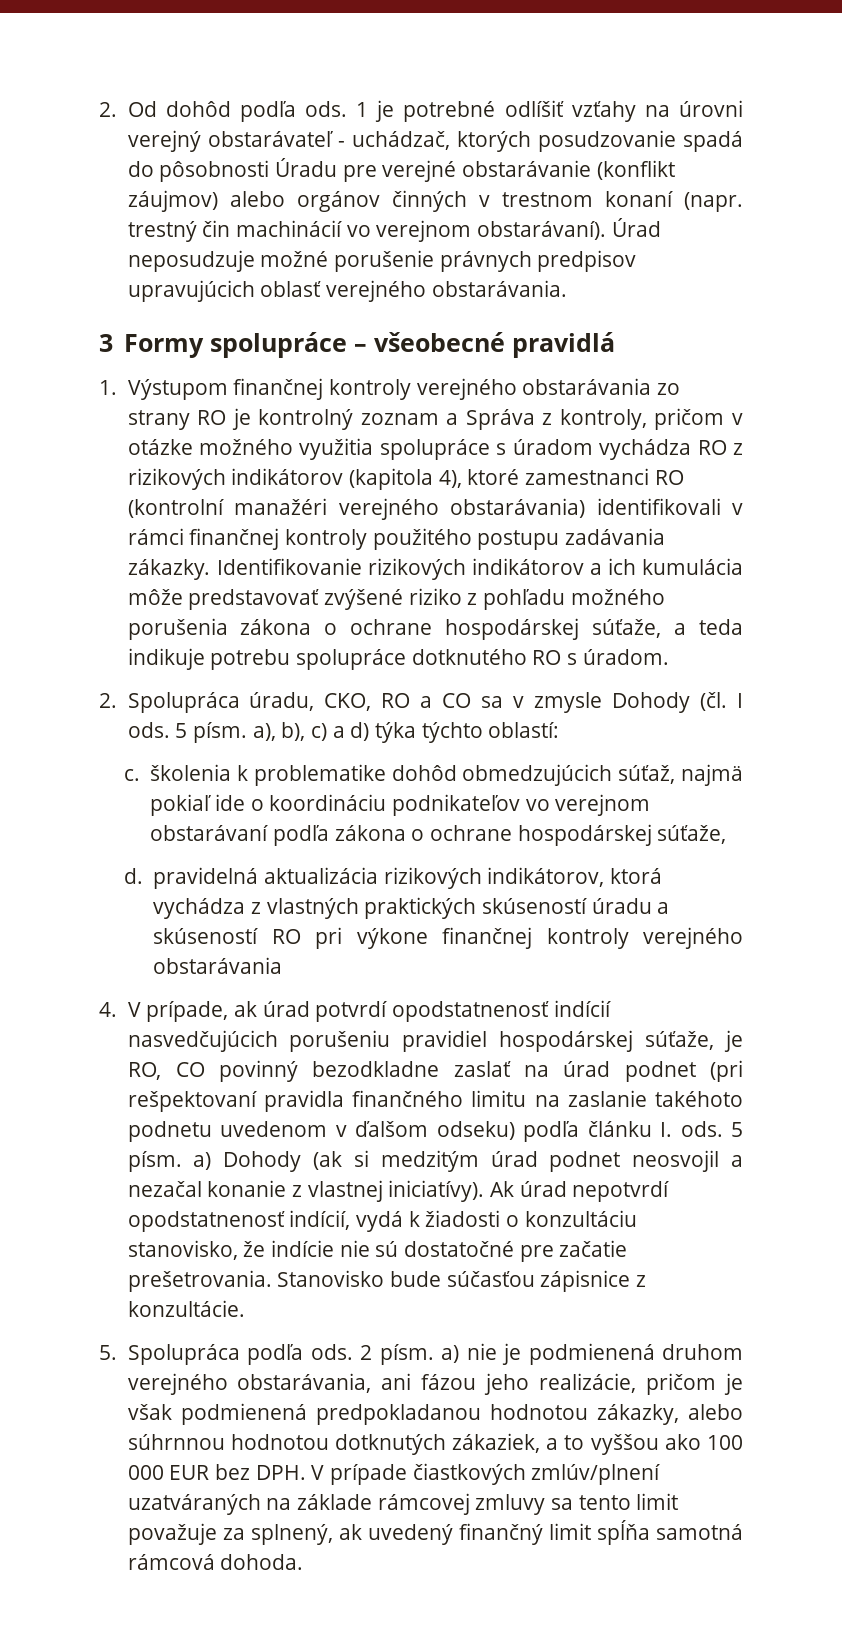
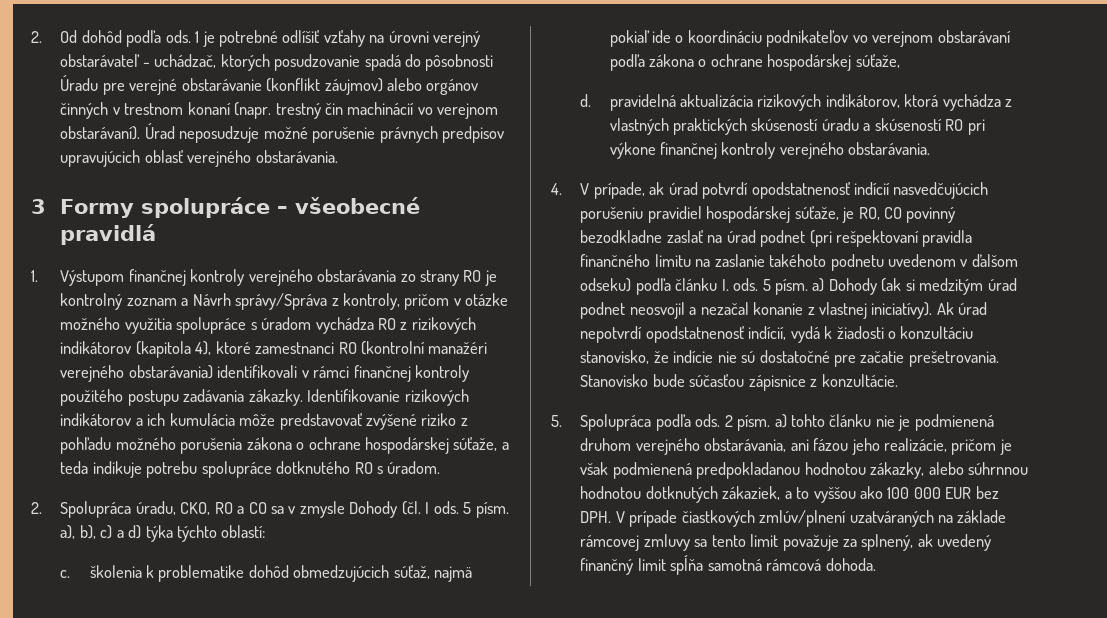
[465,409,535,430] Správa -> [192,293,328,310] Návrh správy/Správa
[153,957,283,974] obstarávania -> [848,142,931,155] obstarávania.
(459, 1354) none -> [790,414,872,427] tohto článku

